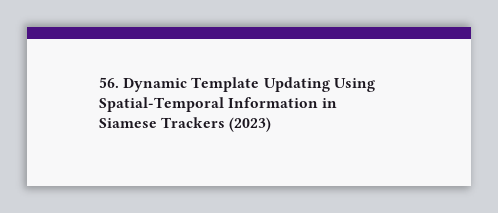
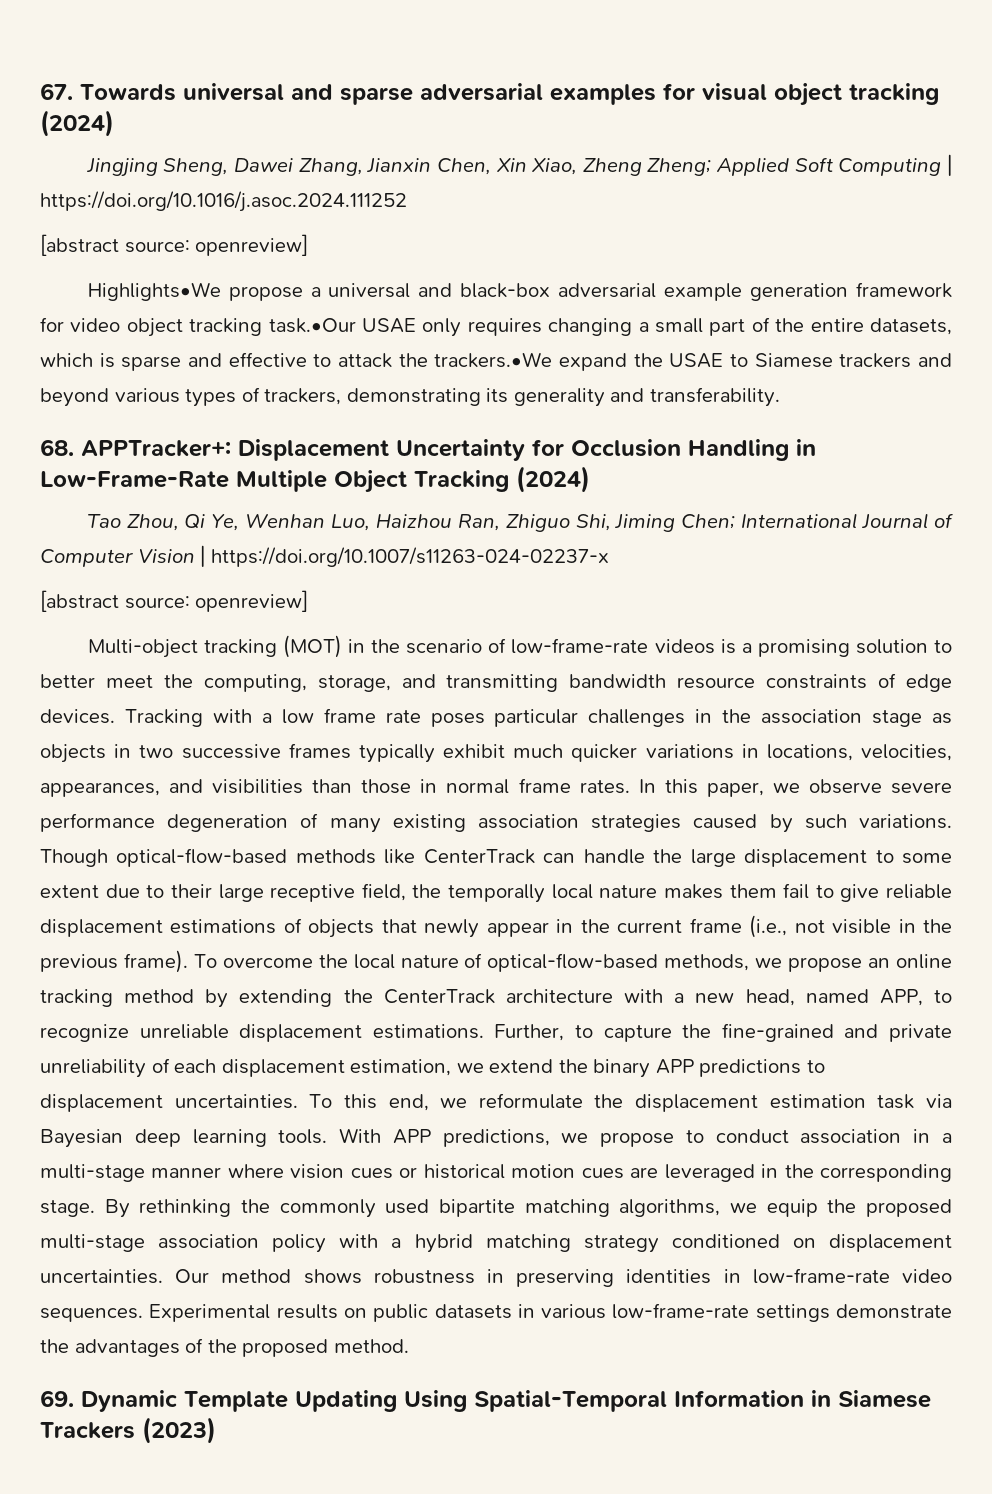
[99,77,119,88] 56. -> [40,83,939,106] [40,110,114,137] [86,154,953,177] [40,191,407,212] [40,234,309,256] [87,282,953,301] [40,317,952,337] [40,352,952,371] [40,387,780,407] [40,439,816,461] [40,466,590,493] [87,513,953,532] [40,545,609,567] [40,590,309,612] [87,635,952,658] [40,673,952,692] [40,708,953,727] [40,743,952,763] [40,778,952,797] [40,813,953,833] [40,848,953,867] [40,883,952,903] [40,915,953,938] [40,950,952,973] [40,989,953,1008] [40,1023,953,1042] [40,1058,825,1078] [40,1093,952,1112] [40,1128,953,1148] [40,1164,952,1182] [40,1199,952,1218] [40,1234,953,1253] [40,1268,953,1287] [40,1303,952,1322] [40,1338,409,1357] [40,1390,74,1407] 67. Towards universal and sparse adversarial examples for visual object tracking (2024) // Jingjing Sheng, Dawei Zhang, Jianxin Chen, Xin Xiao, Zheng Zheng; Applied Soft Computing | https://doi.org/10.1016/j.asoc.2024.111252 // [abstract source: openreview] // Highlights•We propose a universal and black-box adversarial example generation framework for video object tracking task.•Our USAE only requires changing a small part of the entire datasets, which is sparse and effective to attack the trackers.•We expand the USAE to Siamese trackers and beyond various types of trackers, demonstrating its generality and transferability. // 68. APPTracker+: Displacement Uncertainty for Occlusion Handling in Low-Frame-Rate Multiple Object Tracking (2024) // Tao Zhou, Qi Ye, Wenhan Luo, Haizhou Ran, Zhiguo Shi, Jiming Chen; International Journal of Computer Vision | https://doi.org/10.1007/s11263-024-02237-x // [abstract source: openreview] // Multi-object tracking (MOT) in the scenario of low-frame-rate videos is a promising solution to better meet the computing, storage, and transmitting bandwidth resource constraints of edge devices. Tracking with a low frame rate poses particular challenges in the association stage as objects in two successive frames typically exhibit much quicker variations in locations, velocities, appearances, and visibilities than those in normal frame rates. In this paper, we observe severe performance degeneration of many existing association strategies caused by such variations. Though optical-flow-based methods like CenterTrack can handle the large displacement to some extent due to their large receptive field, the temporally local nature makes them fail to give reliable displacement estimations of objects that newly appear in the current frame (i.e., not visible in the previous frame). To overcome the local nature of optical-flow-based methods, we propose an online tracking method by extending the CenterTrack architecture with a new head, named APP, to recognize unreliable displacement estimations. Further, to capture the fine-grained and private unreliability of each displacement estimation, we extend the binary APP predictions to displacement uncertainties. To this end, we reformulate the displacement estimation task via Bayesian deep learning tools. With APP predictions, we propose to conduct association in a multi-stage manner where vision cues or historical motion cues are leveraged in the corresponding stage. By rethinking the commonly used bipartite matching algorithms, we equip the proposed multi-stage association policy with a hybrid matching strategy conditioned on displacement uncertainties. Our method shows robustness in preserving identities in low-frame-rate video sequences. Experimental results on public datasets in various low-frame-rate settings demonstrate the advantages of the proposed method. // 69.

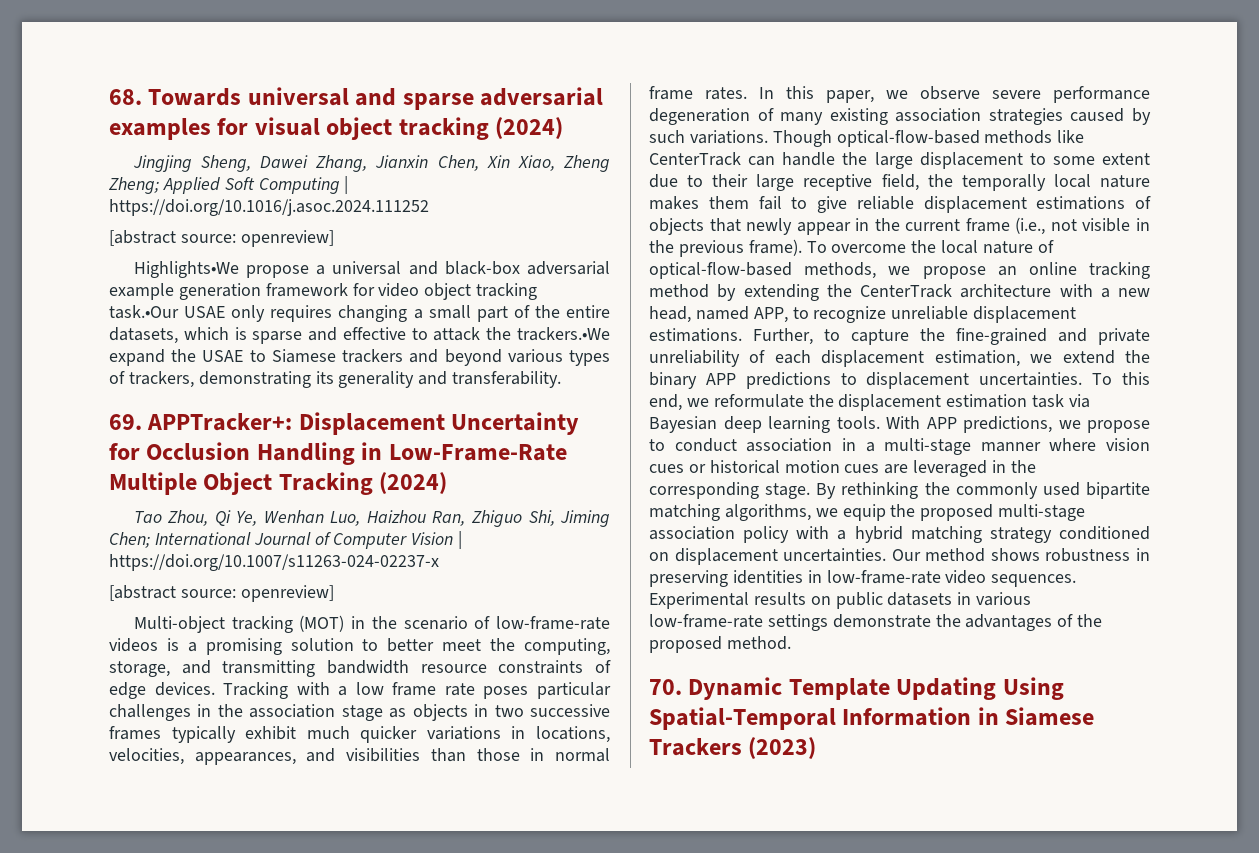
[40,83,73,100] 67. -> [109,89,142,105] 68.
[40,439,74,456] 68. -> [109,414,142,430] 69.
[40,1390,74,1407] 69. -> [649,679,682,695] 70.

